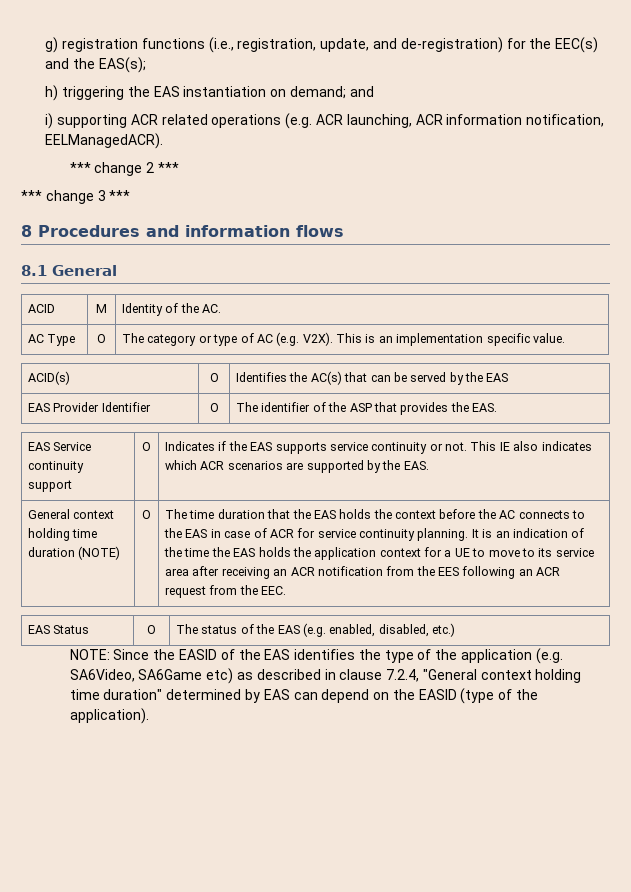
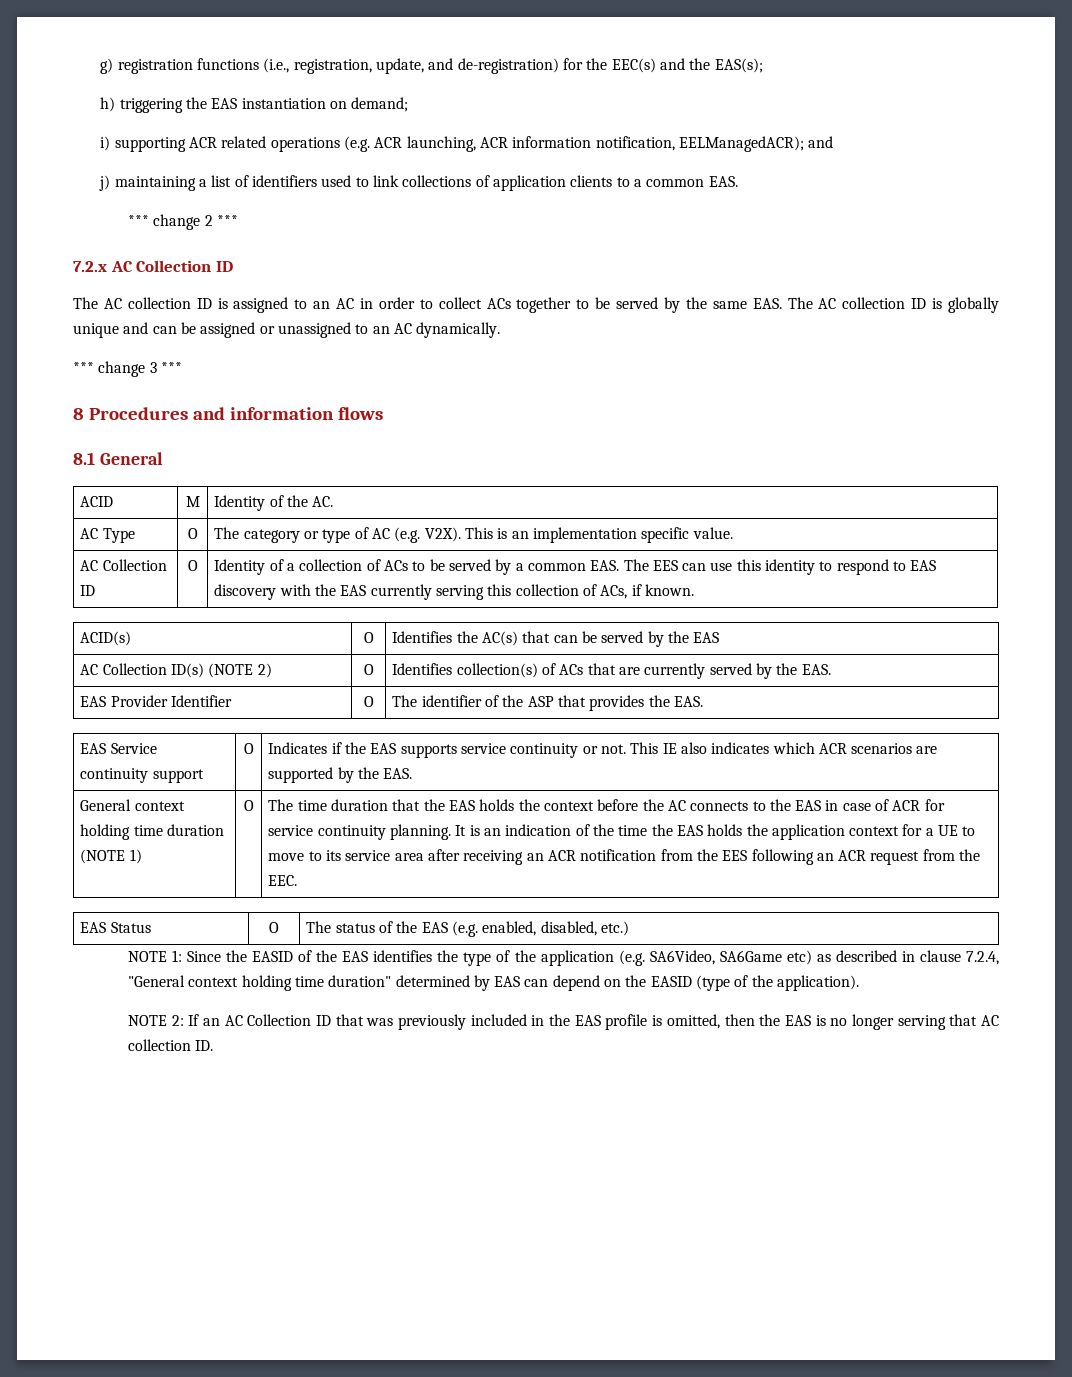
[349,86,374,97] and -> (409, 104) none
[45,133,164,149] [69,162,180,176] EELManagedACR). // *** change 2 *** -> [678,136,834,152] [99,175,738,191] [127,214,238,230] [73,260,233,272] [73,297,1000,313] [73,322,501,338] EELManagedACR); and // j) maintaining a list of identifiers used to link collections of application clients to a common EAS. // *** change 2 *** // 7.2.x AC Collection ID // The AC collection ID is assigned to an AC in order to collect ACs together to be served by the same EAS. The AC collection ID is globally unique and can be assigned or unassigned to an AC dynamically.
(565, 338) none -> [80,559,167,571] [80,585,96,596] [187,560,198,571] [214,559,937,575] [214,584,694,600] // AC Collection ID | O | Identity of a collection of ACs to be served by a common EAS. The EES can use this identity to respond to EAS discovery with the EAS currently serving this collection of ACs, if known.
(509, 377) none -> [80,663,272,678] [363,664,374,675] [392,663,831,679] // AC Collection ID(s) (NOTE 2) | O | Identifies collection(s) of ACs that are currently served by the EAS.
[78,546,121,560] (NOTE) -> [80,849,142,864] (NOTE 1)
[69,649,110,660] NOTE: -> [127,950,182,962] NOTE 1:
(149, 716) none -> [127,1014,1000,1030] [127,1039,214,1051] // NOTE 2: If an AC Collection ID that was previously included in the EAS profile is omitted, then the EAS is no longer serving that AC collection ID.

